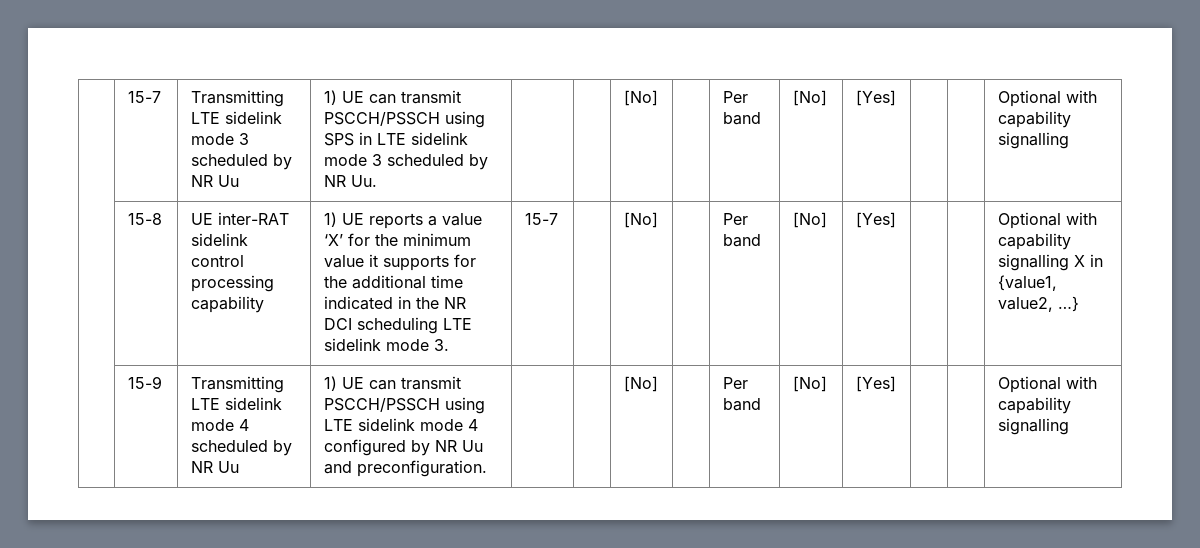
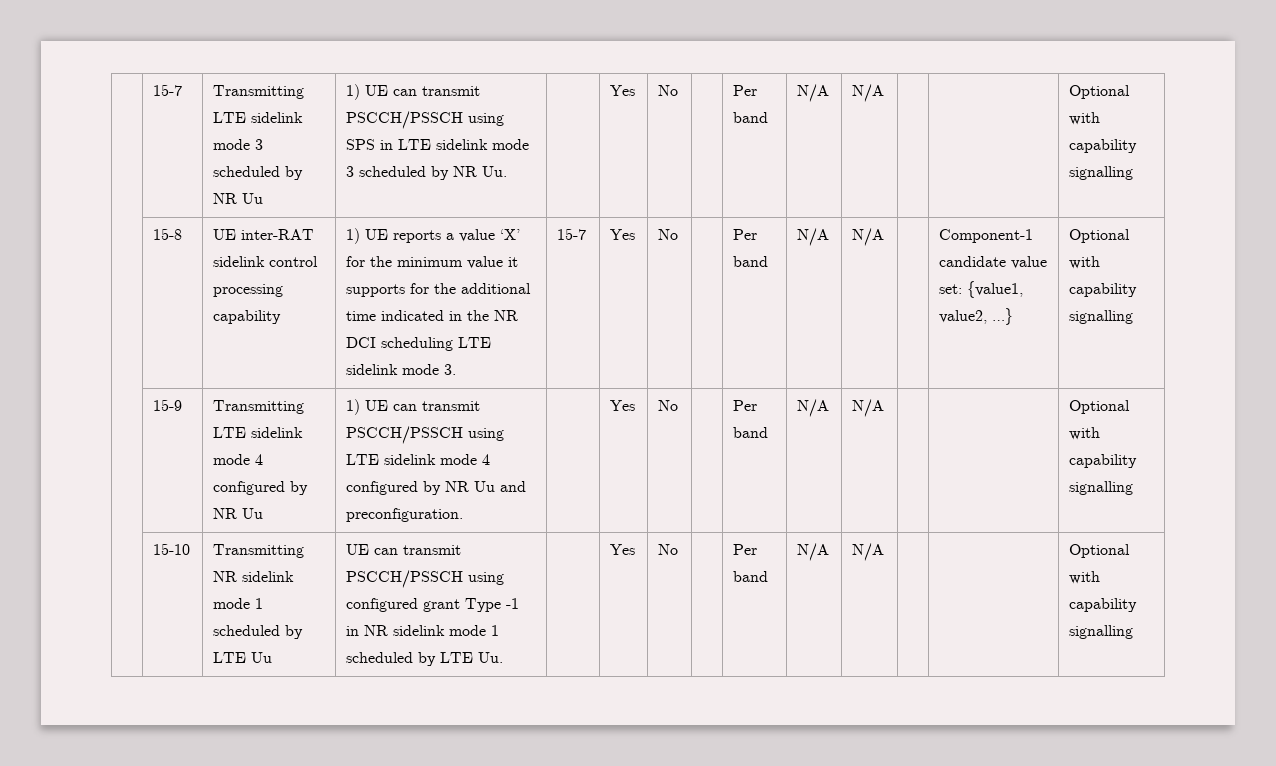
[623,90,658,106] [722,91,748,103] [722,112,761,125] [792,90,827,106] [855,90,896,106] | [No] | | Per band | [No] | [Yes] -> [610,85,636,96] [658,85,679,96] [733,85,758,96] [733,112,769,123] [797,84,830,102] [852,84,885,102] Yes | No | | Per band | N/A | N/A
[623,212,658,228] [722,213,748,225] [722,234,761,247] [792,212,827,228] [855,212,896,228] [997,212,1097,229] [997,233,1071,250] [997,254,1103,271] [997,275,1057,291] [997,296,1079,312] | [No] | | Per band | [No] | [Yes] | | | Optional with capability signalling X in {value1, value2, …} -> [610,229,636,240] [658,229,679,240] [733,229,758,240] [733,256,769,267] [797,228,830,246] [852,228,885,246] [939,229,1034,243] [939,256,1048,269] [939,281,1024,298] [939,308,1014,325] [1069,229,1131,243] [1069,256,1101,269] [1069,283,1138,297] [1069,310,1134,324] Yes | No | | Per band | N/A | N/A | | Component-1 candidate value set: {value1, value2, …} | Optional with capability signalling
[190,440,268,452] scheduled -> [213,481,286,495] configured
[623,376,658,392] [722,377,748,389] [722,398,761,411] [792,376,827,392] [855,376,896,392] [997,376,1097,393] [997,397,1071,414] [997,418,1069,435] | [No] | | Per band | [No] | [Yes] | | | Optional with capability signalling -> [610,400,636,411] [658,400,679,411] [733,400,758,411] [733,427,769,438] [797,399,830,417] [852,399,885,417] [1069,400,1131,414] [1069,427,1101,440] [1069,454,1138,468] [1069,481,1134,495] [153,543,191,555] [213,544,305,558] [213,571,295,582] [213,598,264,609] [213,625,304,639] [213,652,273,663] [346,544,462,555] [346,570,505,588] [346,598,520,612] [346,625,500,636] [346,652,504,666] [610,544,636,555] [658,544,679,555] [733,544,758,555] [733,571,769,582] [797,543,830,561] [852,543,885,561] [1069,544,1131,558] [1069,571,1101,584] [1069,598,1138,612] [1069,625,1134,639] Yes | No | | Per band | N/A | N/A | | | Optional with capability signalling // | 15-10 | Transmitting NR sidelink mode 1 scheduled by LTE Uu | UE can transmit PSCCH/PSSCH using configured grant Type -1 in NR sidelink mode 1 scheduled by LTE Uu. | | Yes | No | | Per band | N/A | N/A | | | Optional with capability signalling

